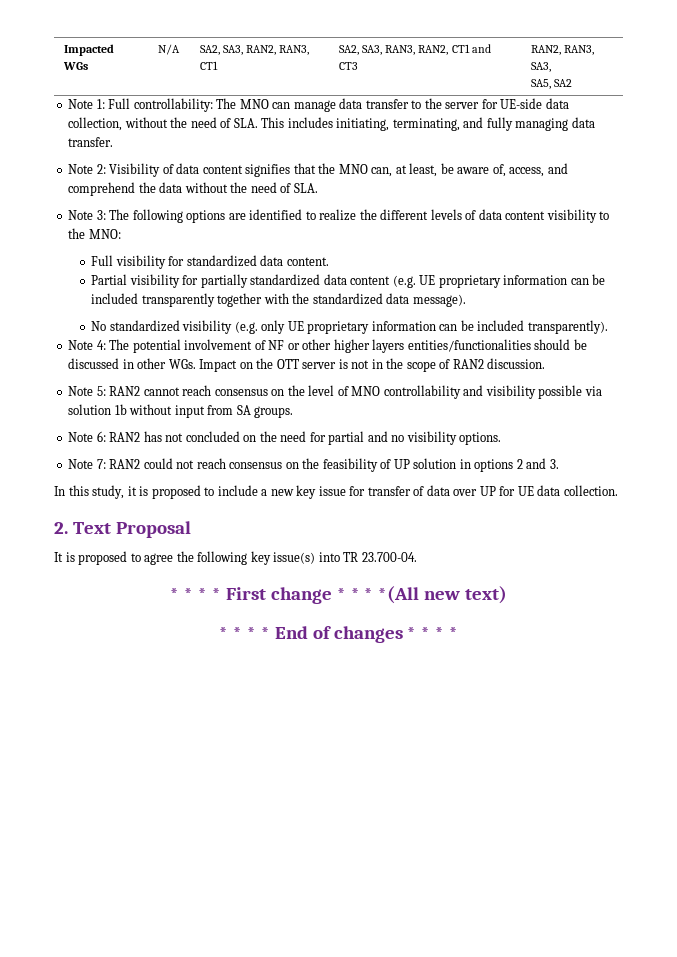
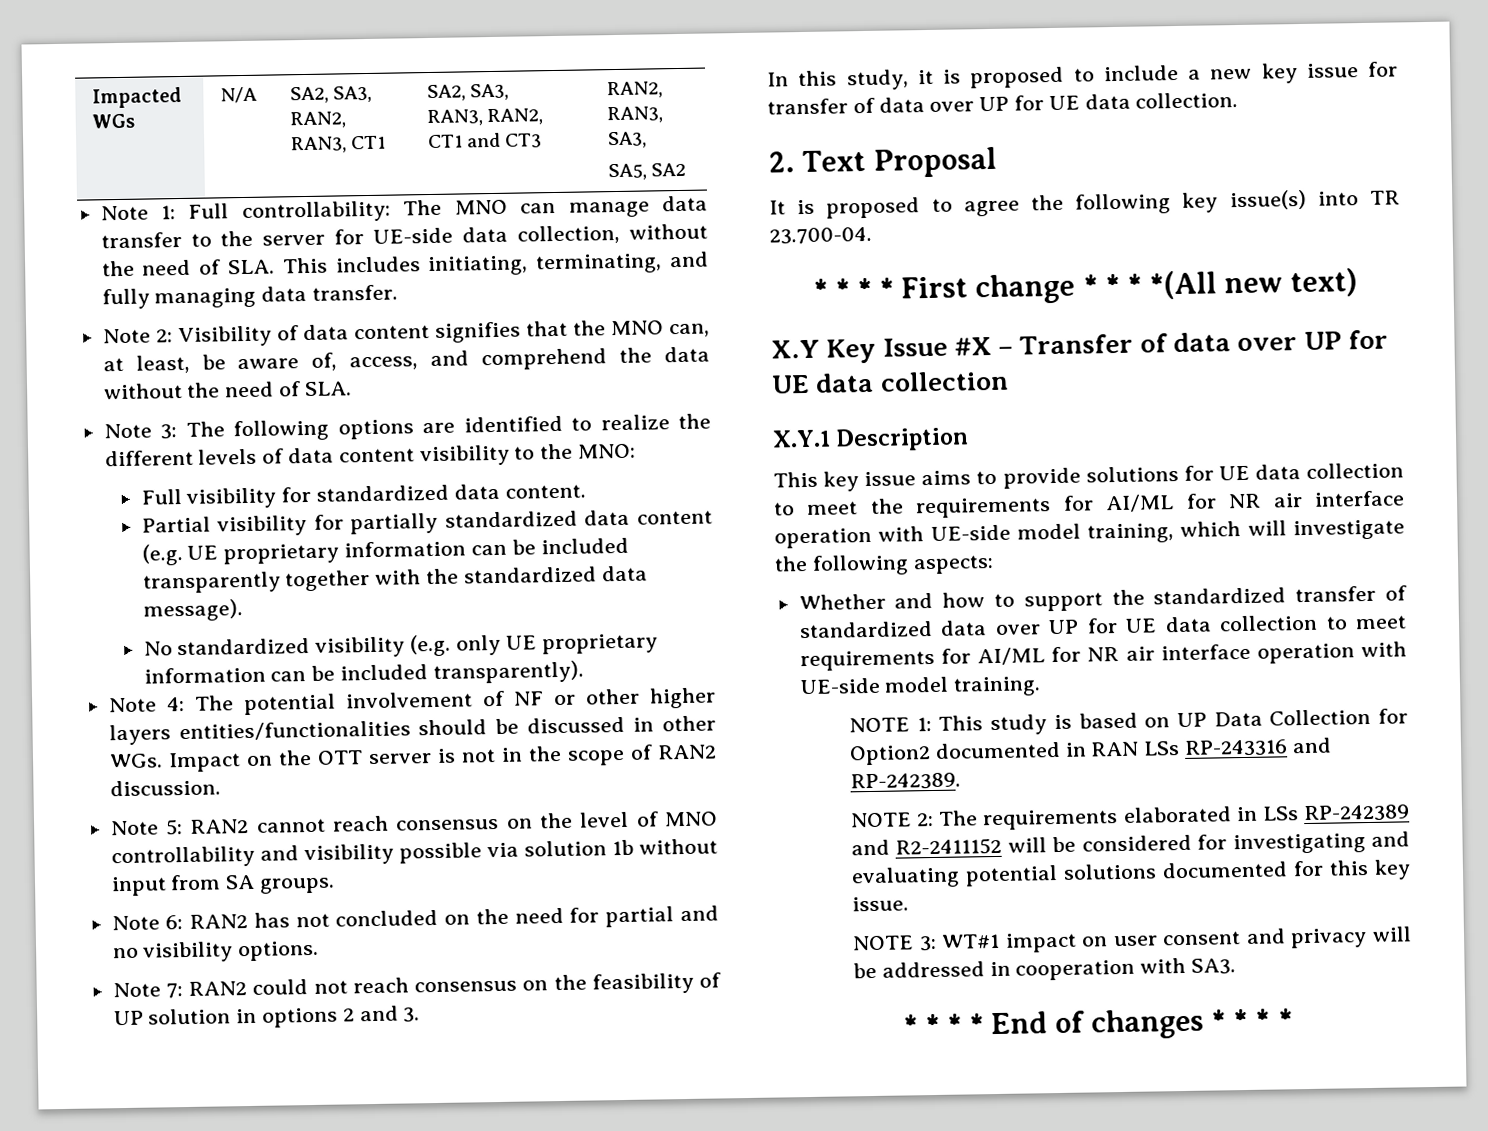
(508, 595) none -> [771,329,1388,364] [771,370,1009,394] [772,427,970,452] [773,462,1404,492] [773,490,1405,519] [774,519,1405,549] [774,554,994,576] [798,585,1407,612] [798,614,1407,639] [799,641,1407,672] [799,676,1042,697] [849,708,1409,736] [849,737,1332,766] [850,772,962,791] [850,804,1410,831] [851,831,1410,856] [851,859,1411,889] [852,896,910,912] [852,926,1413,953] [853,957,1237,981] // X.Y Key Issue #X – Transfer of data over UP for UE data collection // X.Y.1 Description // This key issue aims to provide solutions for UE data collection to meet the requirements for AI/ML for NR air interface operation with UE-side model training, which will investigate the following aspects: // Whether and how to support the standardized transfer of standardized data over UP for UE data collection to meet requirements for AI/ML for NR air interface operation with UE-side model training. // NOTE 1: This study is based on UP Data Collection for Option2 documented in RAN LSs RP-243316 and RP-242389. // NOTE 2: The requirements elaborated in LSs RP-242389 and R2-2411152 will be considered for investigating and evaluating potential solutions documented for this key issue. // NOTE 3: WT#1 impact on user consent and privacy will be addressed in cooperation with SA3.

